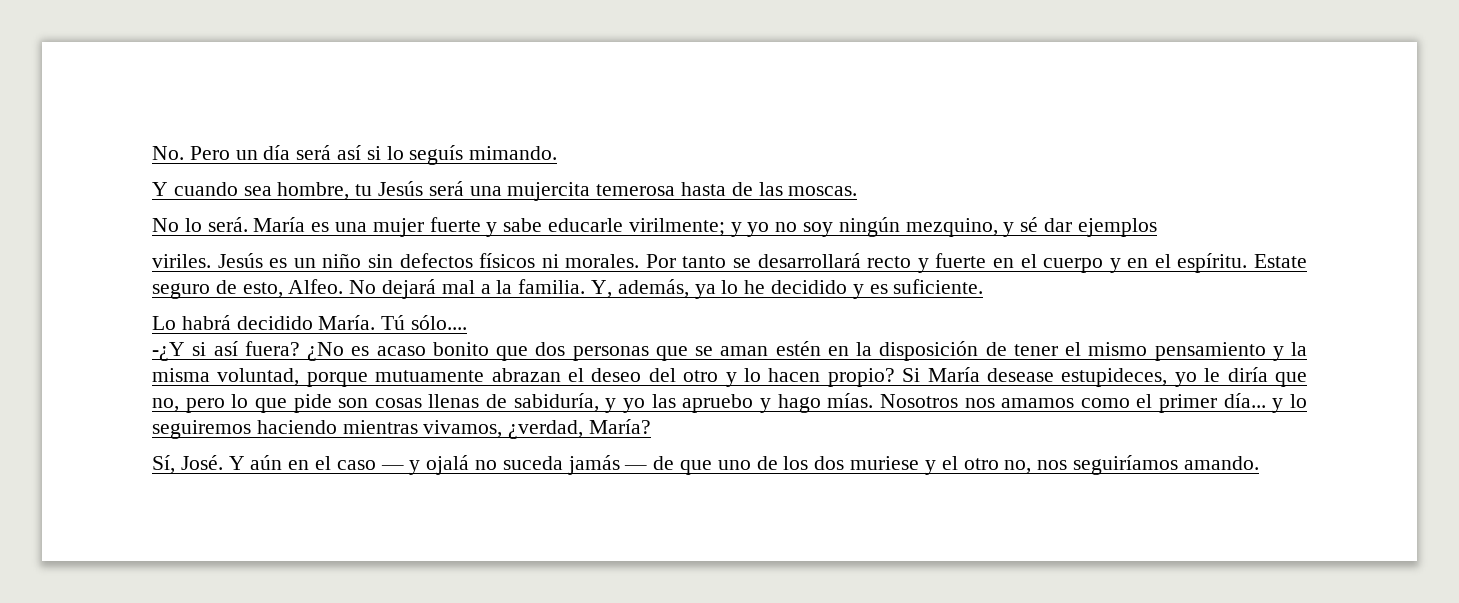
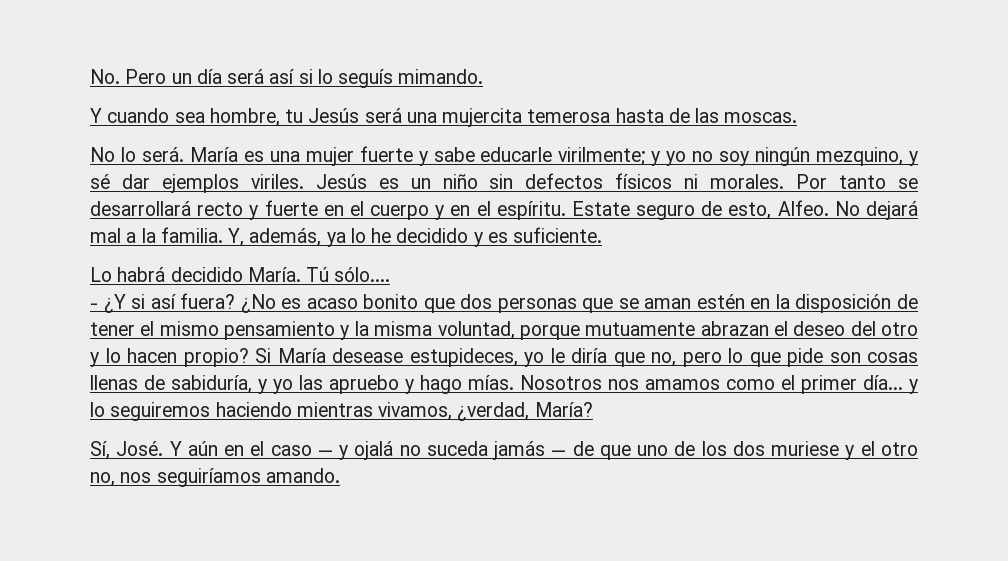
(1157, 227) // -> (239, 183) none
[152,342,185,361] -¿Y -> [90,294,126,313] - ¿Y

